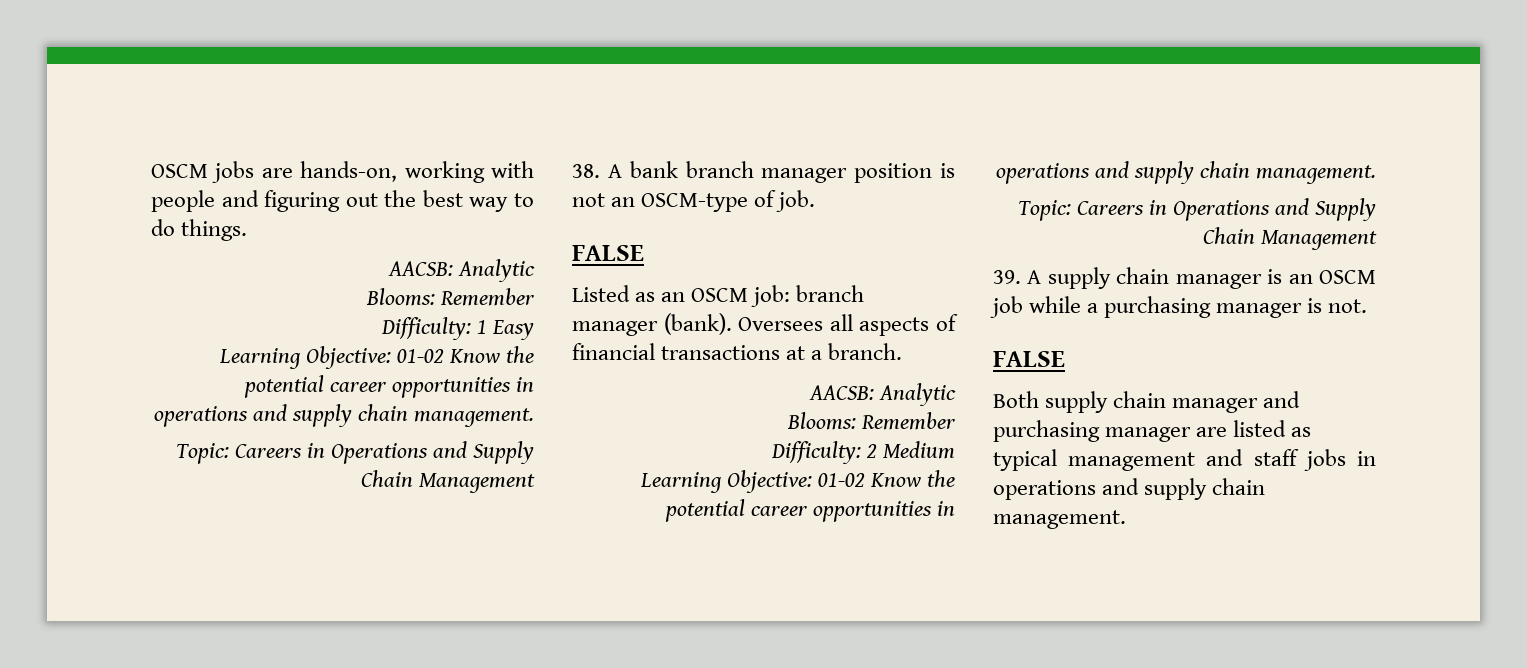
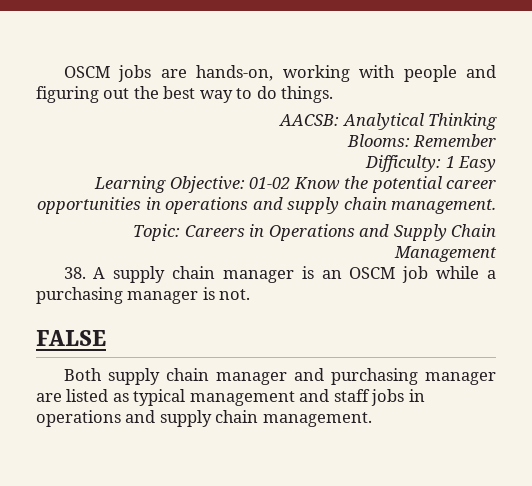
[458,259,535,282] Analytic -> [342,113,497,130] Analytical Thinking
[629,161,955,183] [572,190,816,212] [572,245,644,261] [572,285,865,307] [572,313,958,336] [572,343,903,360] [808,383,956,406] [786,412,956,430] [770,441,955,464] [639,470,955,493] [664,499,955,522] [995,161,1376,184] [1017,198,1376,221] [1202,227,1377,250] [993,270,1042,284] bank branch manager position is not an OSCM-type of job. // FALSE // Listed as an OSCM job: branch manager (bank). Oversees all aspects of financial transactions at a branch. // AACSB: Analytic // Blooms: Remember // Difficulty: 2 Medium // Learning Objective: 01-02 Know the potential career opportunities in operations and supply chain management. // Topic: Careers in Operations and Supply Chain Management // 39. A -> (106, 273) none

